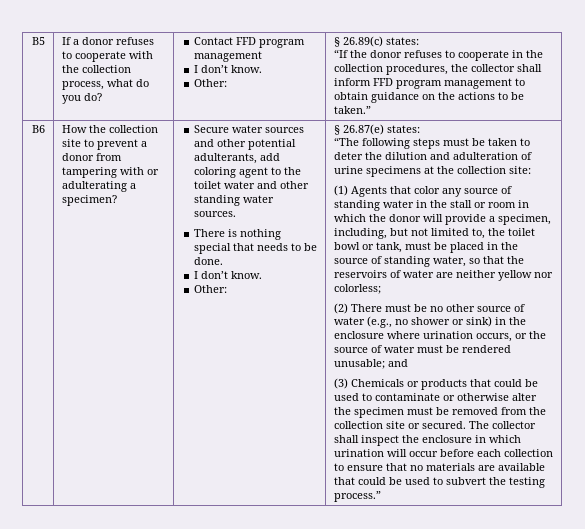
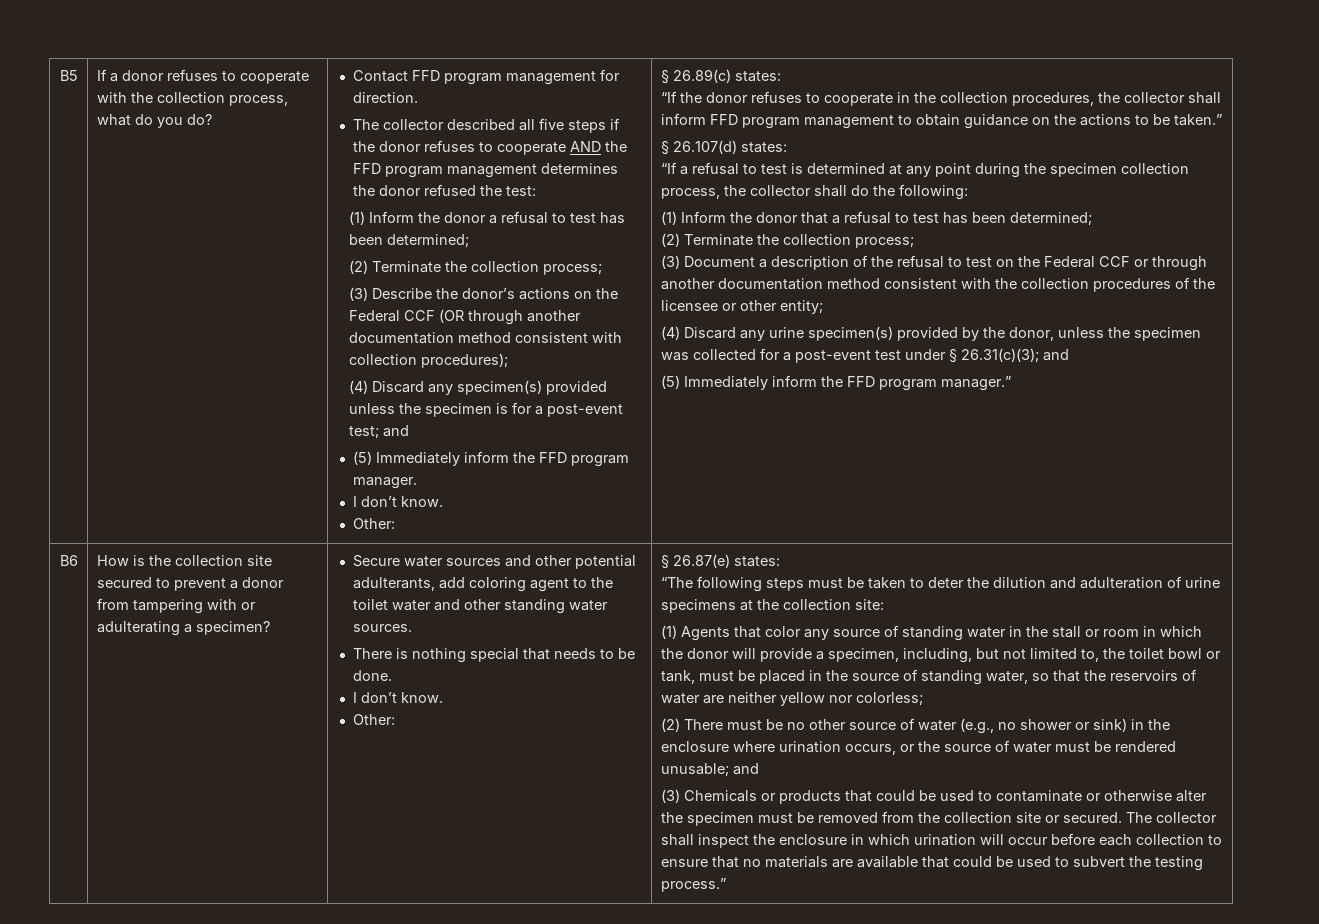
(262, 56) none -> [599,69,620,81] [352,92,418,103] [352,118,620,133] [352,140,627,155] [352,163,618,178] [352,184,536,196] [348,211,625,225] [348,234,469,248] [348,260,602,275] [348,287,618,301] [348,309,581,325] [348,332,622,344] [348,353,508,368] [348,380,607,395] [348,402,623,417] [348,425,409,439] [352,451,629,467] [352,477,417,489] for direction. // The collector described all five steps if the donor refuses to cooperate AND the FFD program management determines the donor refused the test: // (1) Inform the donor a refusal to test has been determined; // (2) Terminate the collection process; // (3) Describe the donor’s actions on the Federal CCF (OR through another documentation method consistent with collection procedures); // (4) Discard any specimen(s) provided unless the specimen is for a post-event test; and // (5) Immediately inform the FFD program manager.
(371, 110) none -> [660,140,787,155] [660,162,1189,178] [660,184,968,200] [660,211,1092,226] [660,233,914,248] [660,255,1207,271] [660,277,1215,292] [660,300,823,314] [660,326,1201,341] [660,348,1069,363] [660,375,1011,391] // § 26.107(d) states: // “If a refusal to test is determined at any point during the specimen collection process, the collector shall do the following: // (1) Inform the donor that a refusal to test has been determined; // (2) Terminate the collection process; // (3) Document a description of the refusal to test on the Federal CCF or through another documentation method consistent with the collection procedures of the licensee or other entity; // (4) Discard any urine specimen(s) provided by the donor, unless the specimen was collected for a post-event test under § 26.31(c)(3); and // (5) Immediately inform the FFD program manager.”
[88,125,158,133] [61,139,81,147] the collection site -> [132,555,272,566] [96,577,152,588] is the collection site secured

